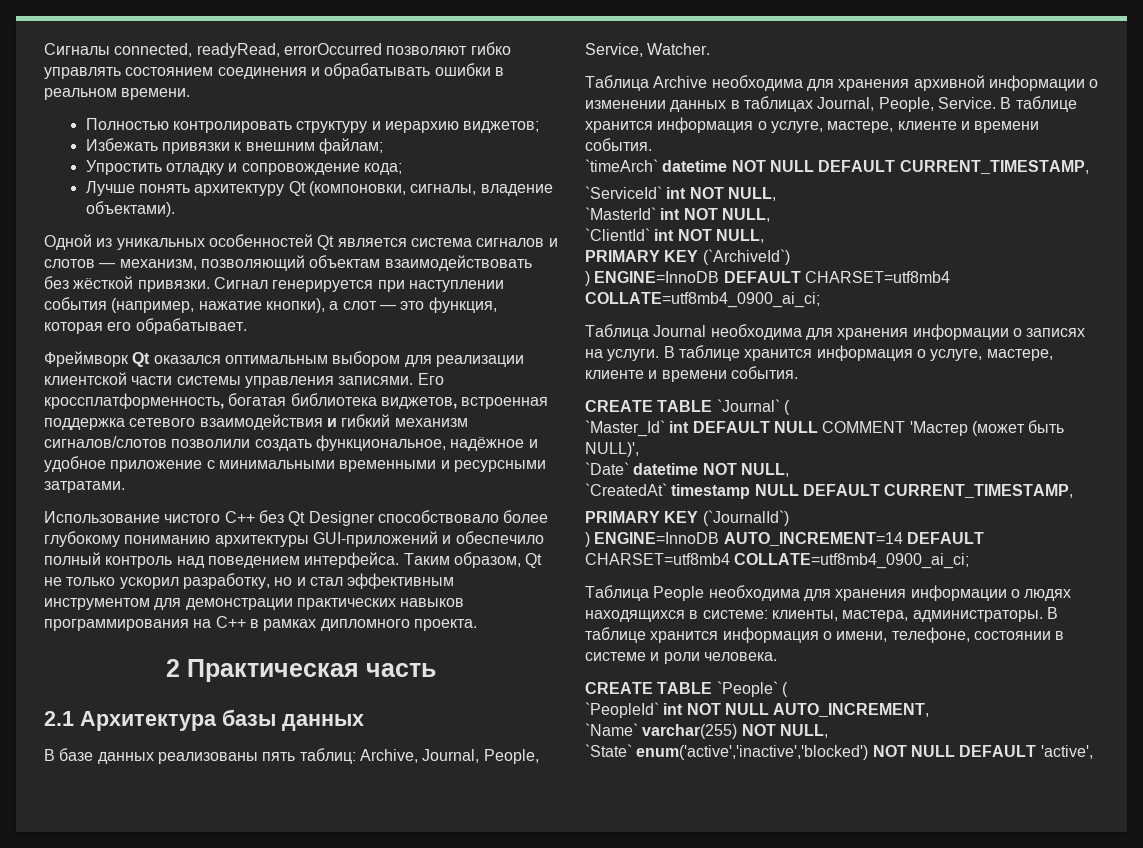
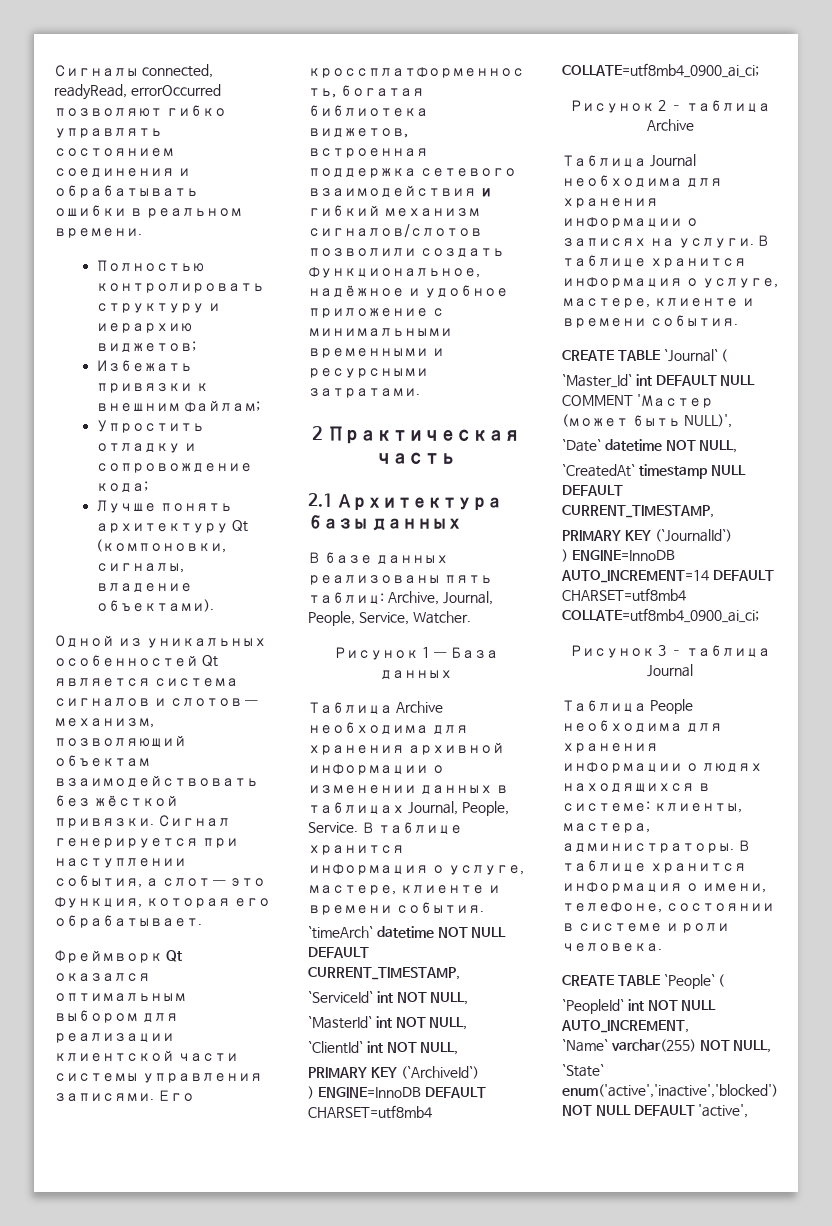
[44,297,325,313] события (например, нажатие кнопки), -> [54,875,142,888] события,
[44,510,549,526] [44,531,544,547] [44,552,543,568] [44,573,455,589] [44,598,465,610] [44,616,477,631] // Использование чистого C++ без Qt Designer способствовало более глубокому пониманию архитектуры GUI-приложений и обеспечило полный контроль над поведением интерфейса. Таким образом, Qt не только ускорил разработку, но и стал эффективным инструментом для демонстрации практических навыков программирования на C++ в рамках дипломного проекта. -> (420, 393) none
(711, 49) none -> [334,647,498,660] [380,670,452,680] // Рисунок 1 — База данных
(820, 300) none -> [570,100,770,113] [646,119,694,131] // Рисунок 2 – таблица Archive
(970, 561) none -> [570,645,770,658] [647,664,693,677] // Рисунок 3 – таблица Journal

